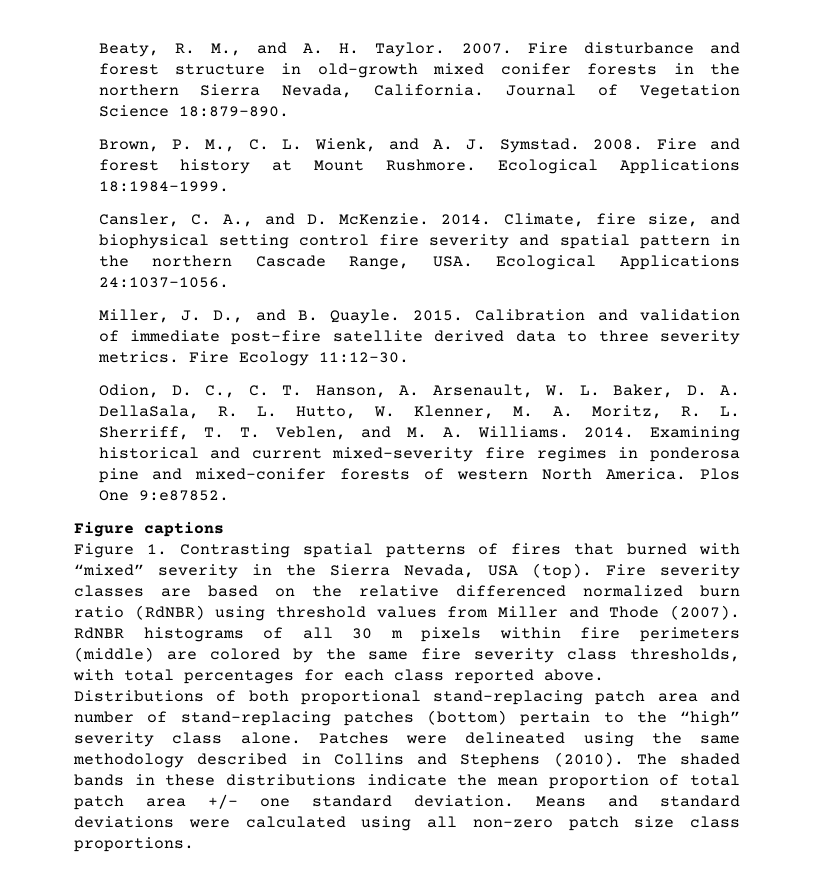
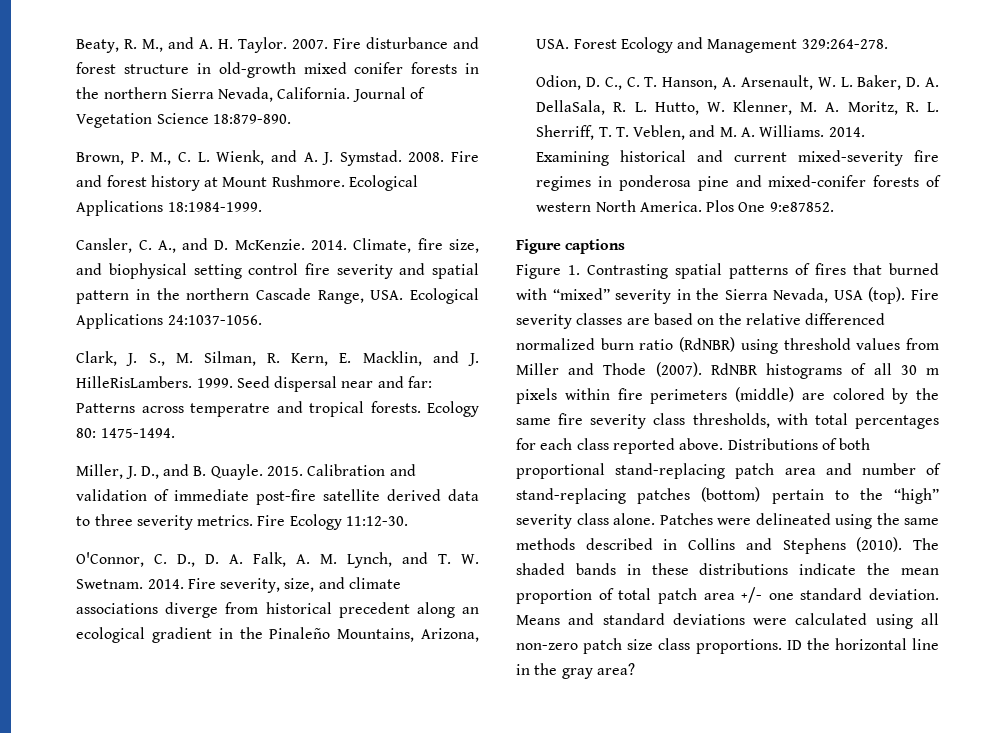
(229, 282) none -> [76,351,479,366] [76,376,433,392] [76,401,479,417] [76,428,175,438] // Clark, J. S., M. Silman, R. Kern, E. Macklin, and J. HilleRisLambers. 1999. Seed dispersal near and far: Patterns across temperatre and tropical forests. Ecology 80: 1475-1494.
(409, 357) none -> [76,552,480,568] [76,577,402,593] [76,602,480,618] [76,627,479,643] [536,37,888,53] // O'Connor, C. D., D. A. Falk, A. M. Lynch, and T. W. Swetnam. 2014. Fire severity, size, and climate associations diverge from historical precedent along an ecological gradient in the Pinaleño Mountains, Arizona, USA. Forest Ecology and Management 329:264-278.
[73,753,184,768] methodology -> [516,538,575,550] methods
(194, 844) none -> [786,638,939,650] [516,663,635,679] ID the horizontal line in the gray area?

